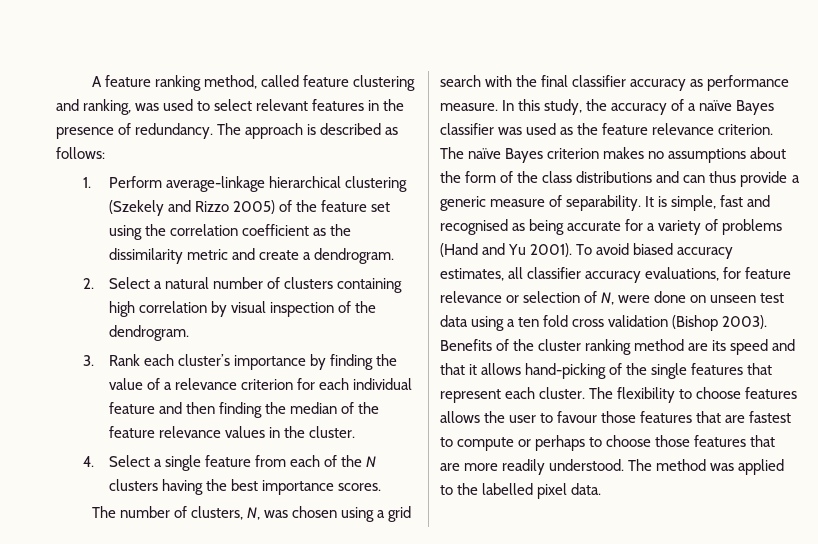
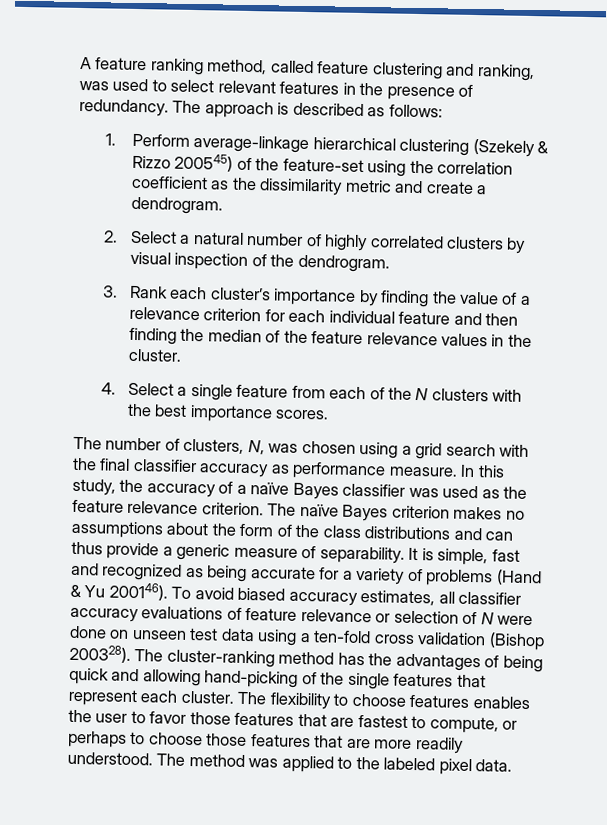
[168,200,391,214] and Rizzo 2005) of the feature set -> [537,141,550,154] [131,153,364,173] & Rizzo 200545) of the feature-set
[284,277,403,293] [108,301,208,317] clusters containing high correlation -> [324,234,504,252] highly correlated clusters
[162,479,204,495] having -> [492,389,523,402] with
[440,219,508,235] recognised -> [101,563,183,581] recognized
[482,243,573,257] and Yu 2001). -> [70,582,168,601] & Yu 200146).
[645,267,742,281] evaluations, for -> [141,606,242,620] evaluations of
[601,292,615,305] N, -> [480,612,494,625] N
[518,315,569,327] ten fold -> [313,630,372,644] ten-fold
[722,315,768,329] [440,339,796,355] [440,363,522,375] 2003). Benefits of the cluster ranking method are its speed and that it allows -> [69,644,543,673] [69,667,201,687] 200328). The cluster-ranking method has the advantages of being quick and allowing
[440,411,480,423] allows -> [472,696,530,710] enables
[557,411,598,423] favour -> [149,711,187,724] favor
[457,437,515,451] compute -> [429,716,499,734] compute,
[482,483,534,495] labelled -> [383,757,436,771] labeled

